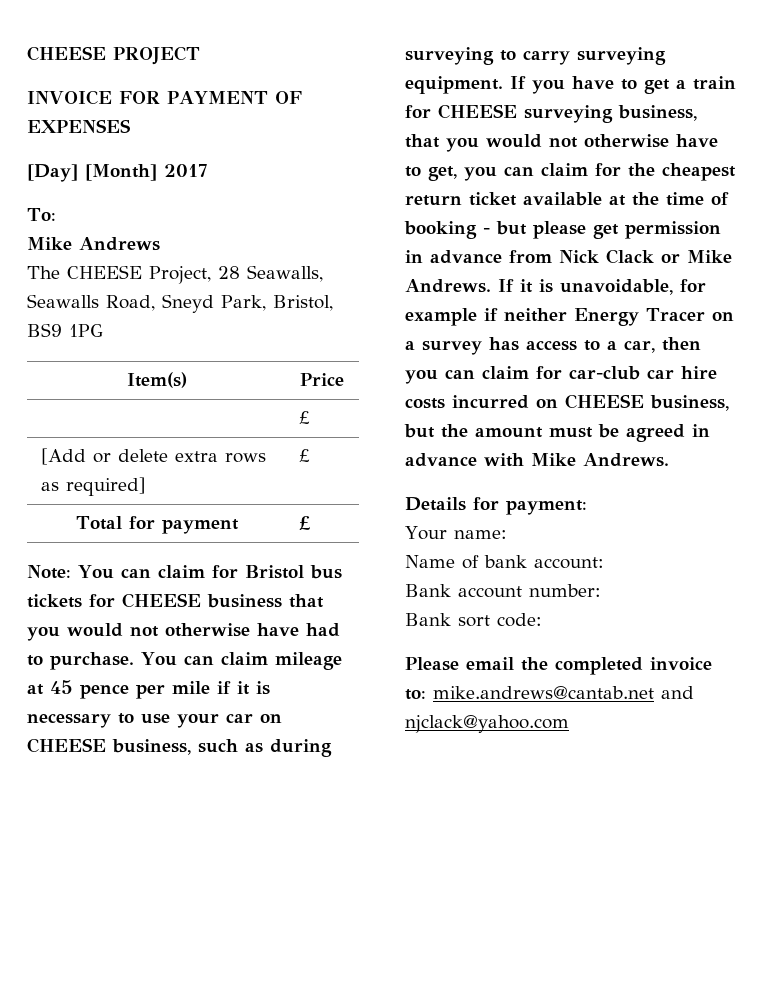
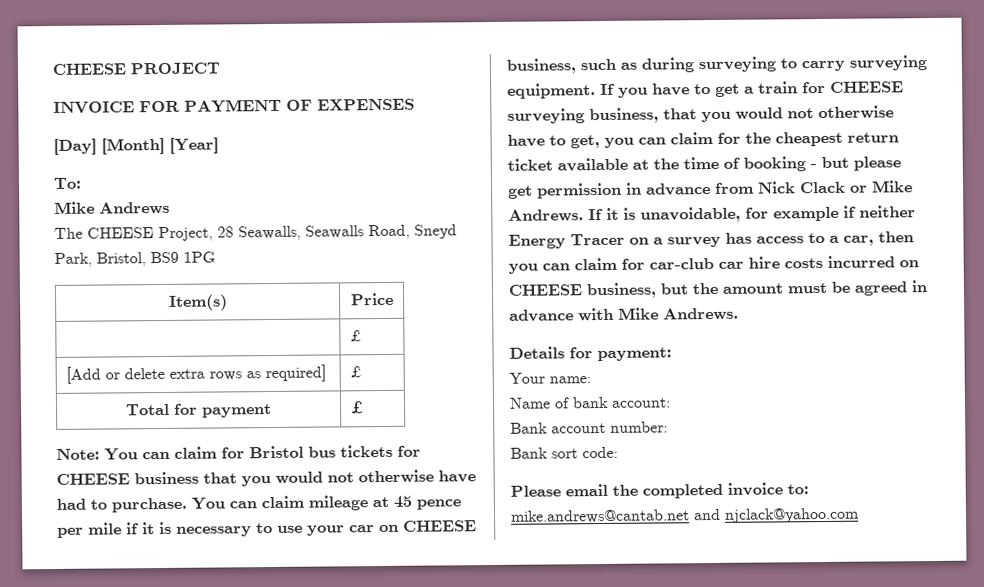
[164,164,207,177] 2017 -> [169,137,219,154] [Year]

